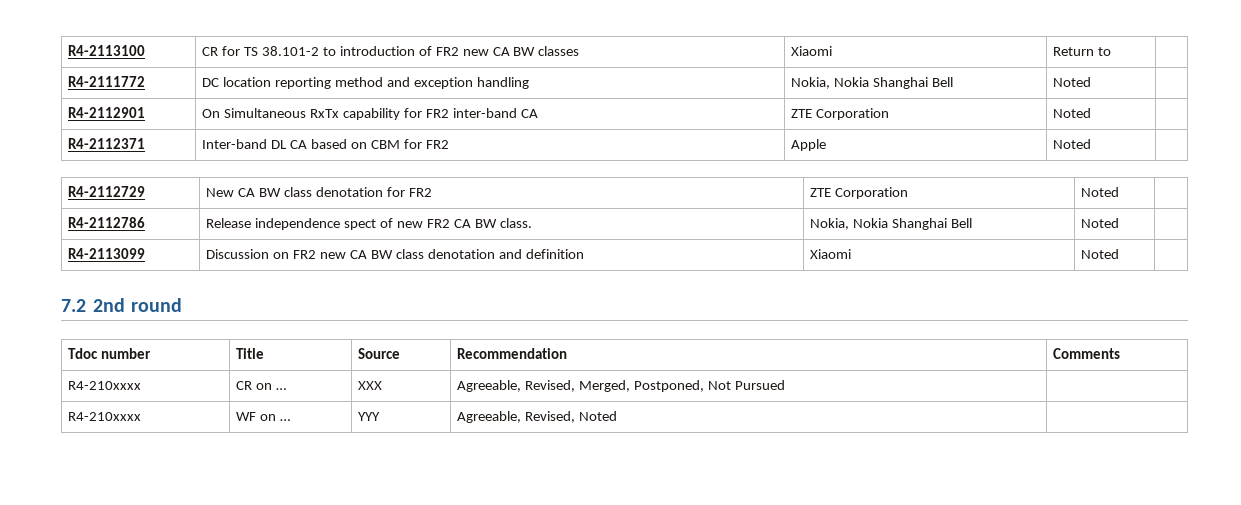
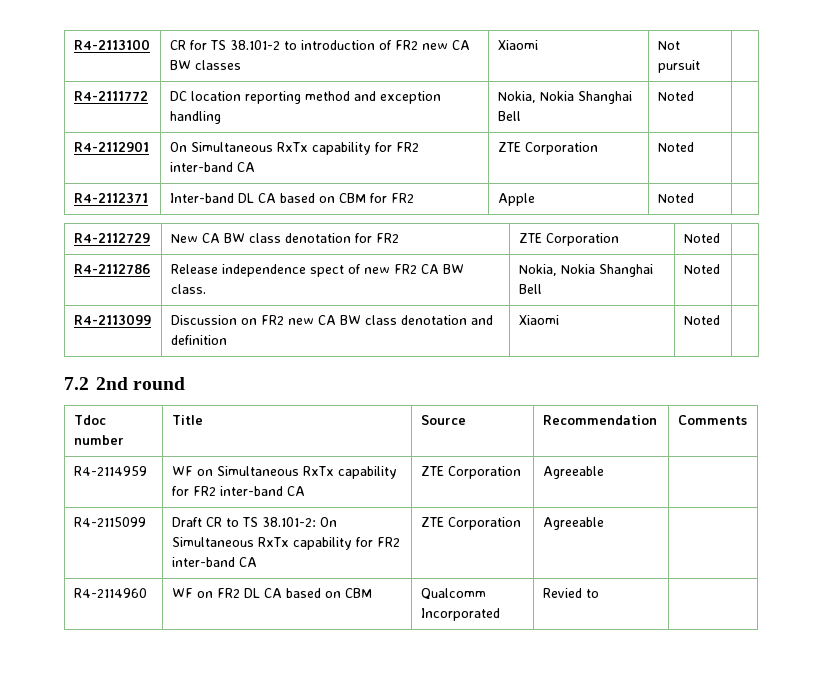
[1053,47,1112,56] Return to -> [657,41,680,50] [657,60,700,73] Not pursuit
[68,381,142,390] [236,381,287,390] [358,381,383,390] [457,380,785,392] [68,412,142,421] [236,412,291,421] [358,412,381,421] [457,411,618,423] R4-210xxxx | CR on … | XXX | Agreeable, Revised, Merged, Postponed, Not Pursued | // R4-210xxxx | WF on … | YYY | Agreeable, Revised, Noted -> [73,466,147,476] [171,466,397,479] [171,486,305,496] [420,466,521,479] [542,466,604,479] [73,517,146,527] [171,517,337,527] [171,537,400,550] [171,557,257,567] [420,517,521,530] [542,517,604,530] [73,588,147,598] [171,588,372,598] [420,588,486,600] [420,608,500,621] [542,588,599,598] R4-2114959 | WF on Simultaneous RxTx capability for FR2 inter-band CA | ZTE Corporation | Agreeable | // R4-2115099 | Draft CR to TS 38.101-2: On Simultaneous RxTx capability for FR2 inter-band CA | ZTE Corporation | Agreeable | // R4-2114960 | WF on FR2 DL CA based on CBM | Qualcomm Incorporated | Revied to

